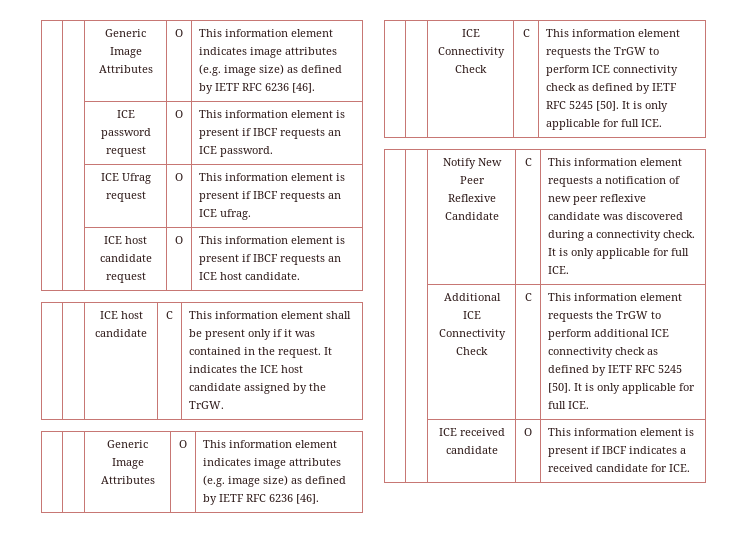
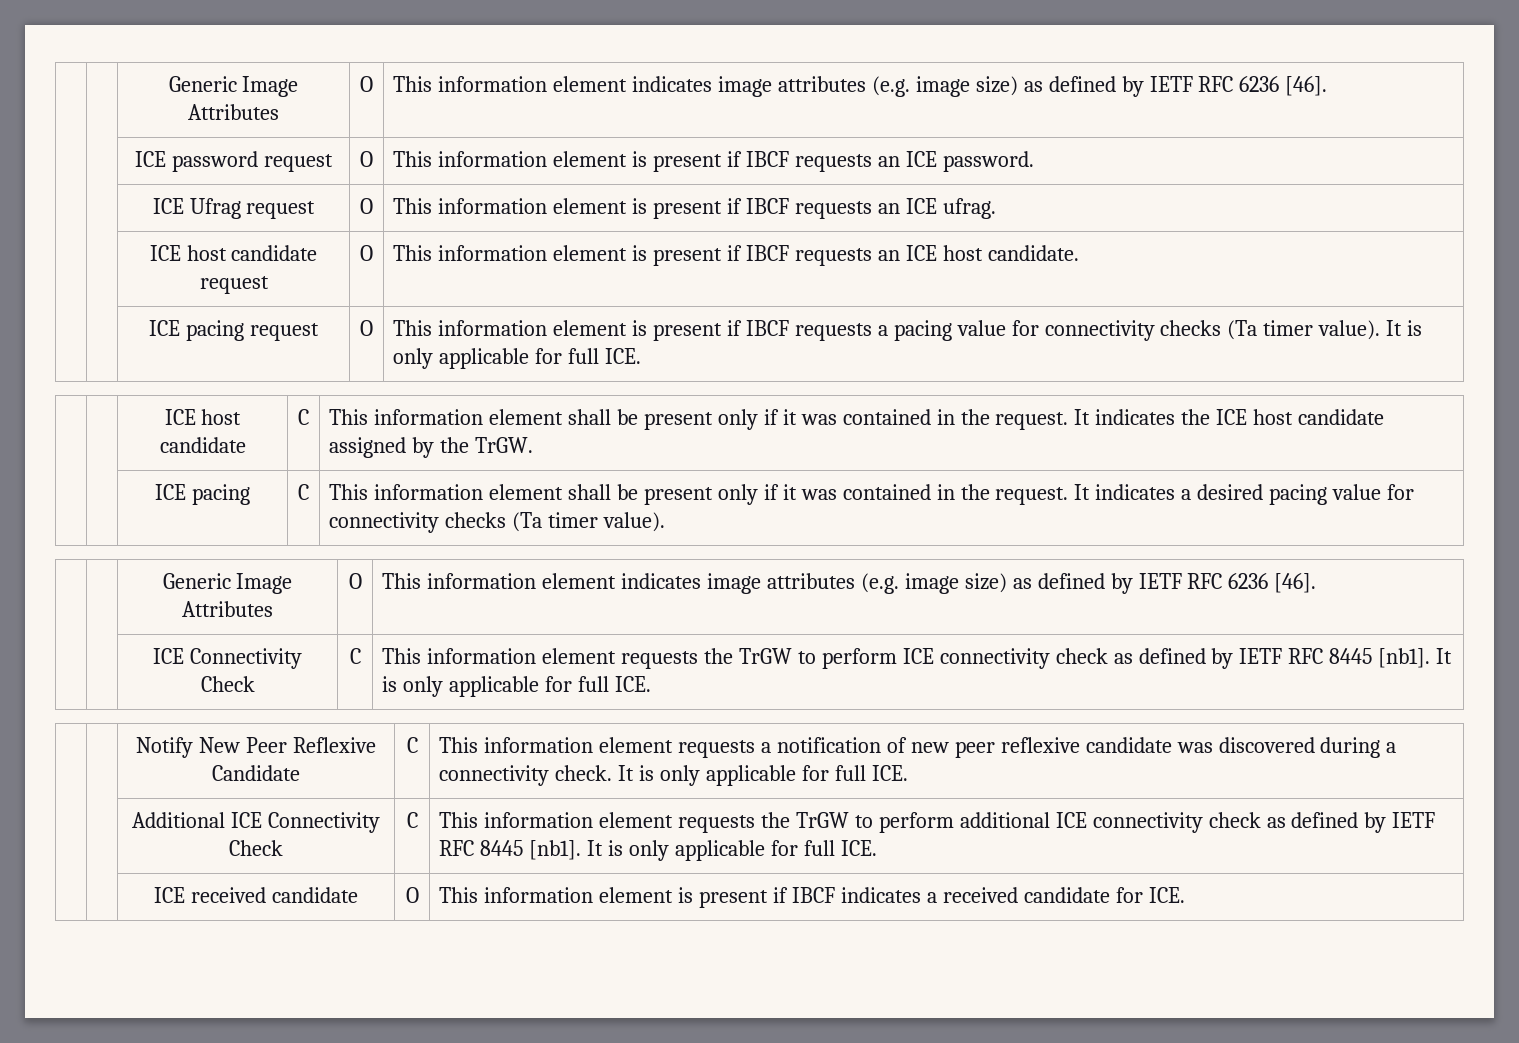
(301, 276) none -> [149,320,319,341] [360,320,373,336] [393,320,1423,341] [393,348,641,369] // | | ICE pacing request | O | This information element is present if IBCF requests a pacing value for connectivity checks (Ta timer value). It is only applicable for full ICE.
(225, 405) none -> [155,484,250,505] [298,484,309,500] [329,484,1415,505] [329,512,665,533] // | | ICE pacing | C | This information element shall be present only if it was contained in the request. It indicates a desired pacing value for connectivity checks (Ta timer value).
[569,101,620,111] 5245 [50]. -> [1329,648,1431,668] 8445 [nb1].
[658,365,683,373] [548,383,572,393] 5245 [50]. -> [480,840,582,860] 8445 [nb1].

